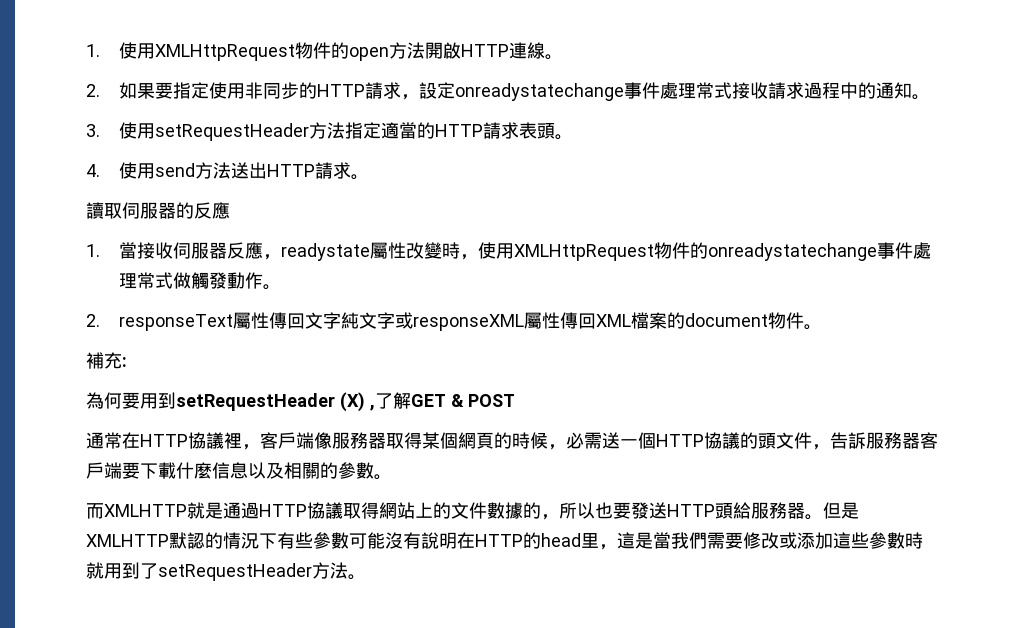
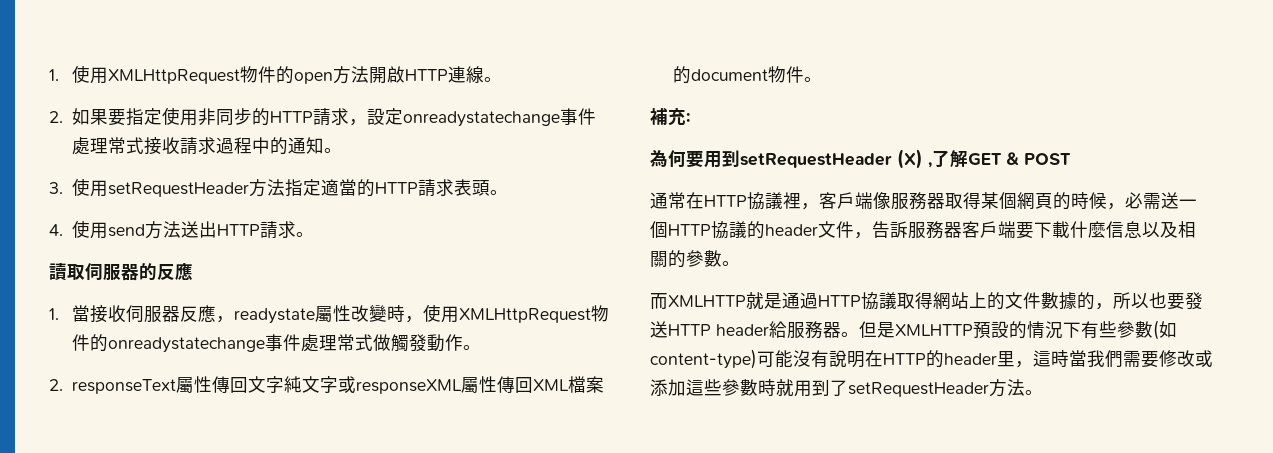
[758,433,776,449] 頭 -> [765,224,818,236] header
[715,503,733,519] 頭 -> [716,324,769,336] header
[169,532,205,549] 默認 -> [973,321,1009,339] 預設
(349, 540) none -> [1153,320,1177,340] [650,349,757,369] (如content-type)
[541,532,653,550] head里，這是 -> [944,350,1069,368] header里，這時

